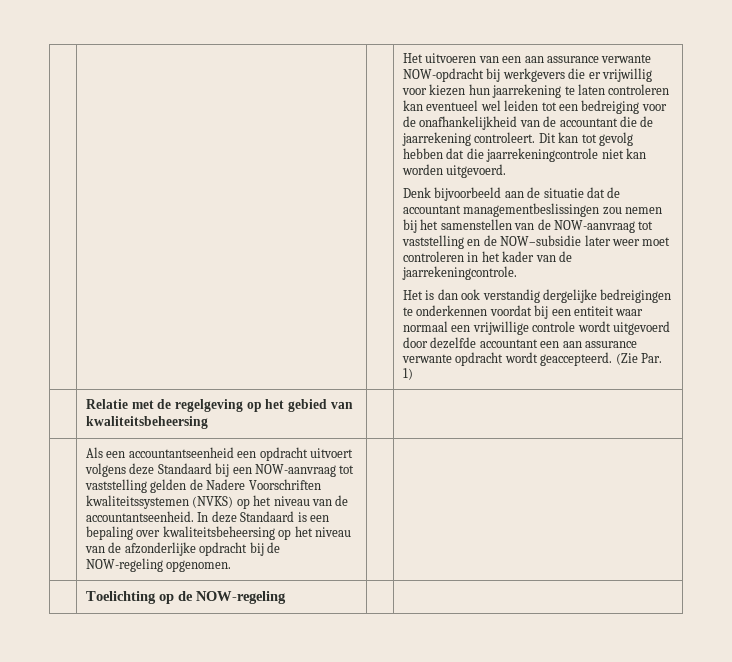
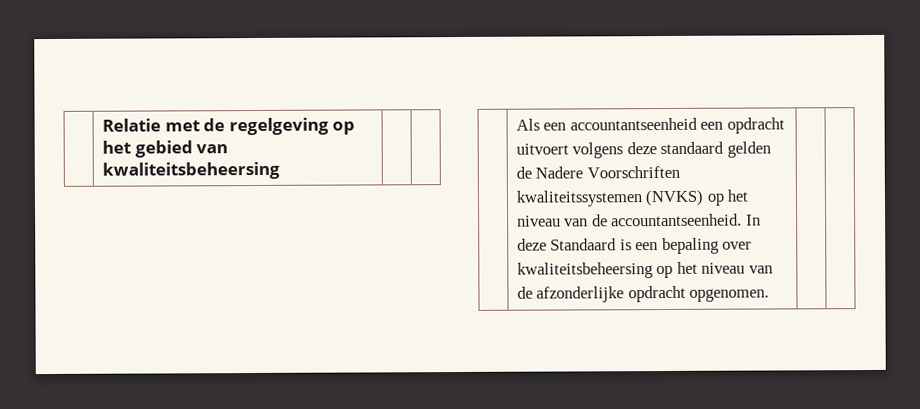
[403,53,652,63] [403,68,652,82] [402,84,670,98] [403,100,667,114] [403,116,654,130] [402,132,633,146] [403,148,646,162] [402,164,507,178] [403,187,621,201] [403,203,663,217] [403,219,654,233] [402,235,671,249] [403,251,572,262] [402,266,518,280] [403,289,672,303] [403,305,644,319] [403,321,670,335] [403,337,637,349] [402,352,662,366] [403,368,414,380] | | | Het uitvoeren van een aan assurance verwante NOW-opdracht bij werkgevers die er vrijwillig voor kiezen hun jaarrekening te laten controleren kan eventueel wel leiden tot een bedreiging voor de onafhankelijkheid van de accountant die de jaarrekening controleert. Dit kan tot gevolg hebben dat die jaarrekeningcontrole niet kan worden uitgevoerd. // Denk bijvoorbeeld aan de situatie dat de accountant managementbeslissingen zou nemen bij het samenstellen van de NOW-aanvraag tot vaststelling en de NOW–subsidie later weer moet controleren in het kader van de jaarrekeningcontrole. // Het is dan ook verstandig dergelijke bedreigingen te onderkennen voordat bij een entiteit waar normaal een vrijwillige controle wordt uitgevoerd door dezelfde accountant een aan assurance verwante opdracht wordt geaccepteerd. (Zie Par. 1) // | -> (101, 125) |
[157,463,355,477] [85,479,148,493] Standaard bij een NOW-aanvraag tot vaststelling -> [660,141,725,155] standaard
[249,542,280,556] [86,558,232,572] [86,591,287,604] bij de NOW-regeling opgenomen. | | // | Toelichting op de NOW-regeling -> [689,288,770,302] opgenomen.

